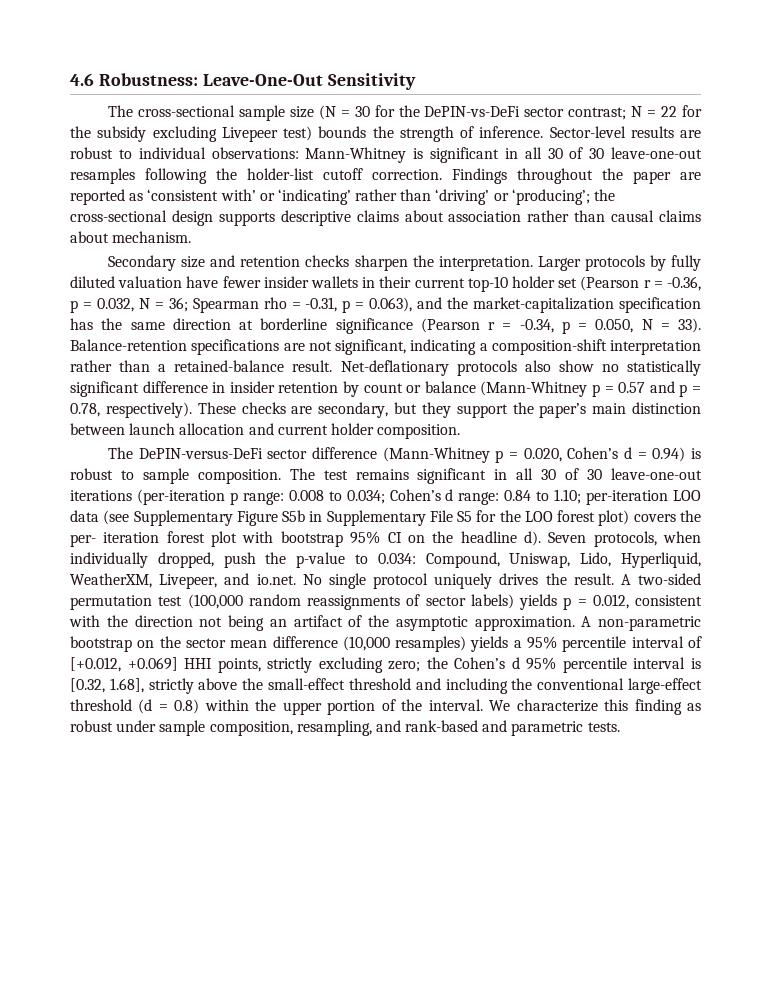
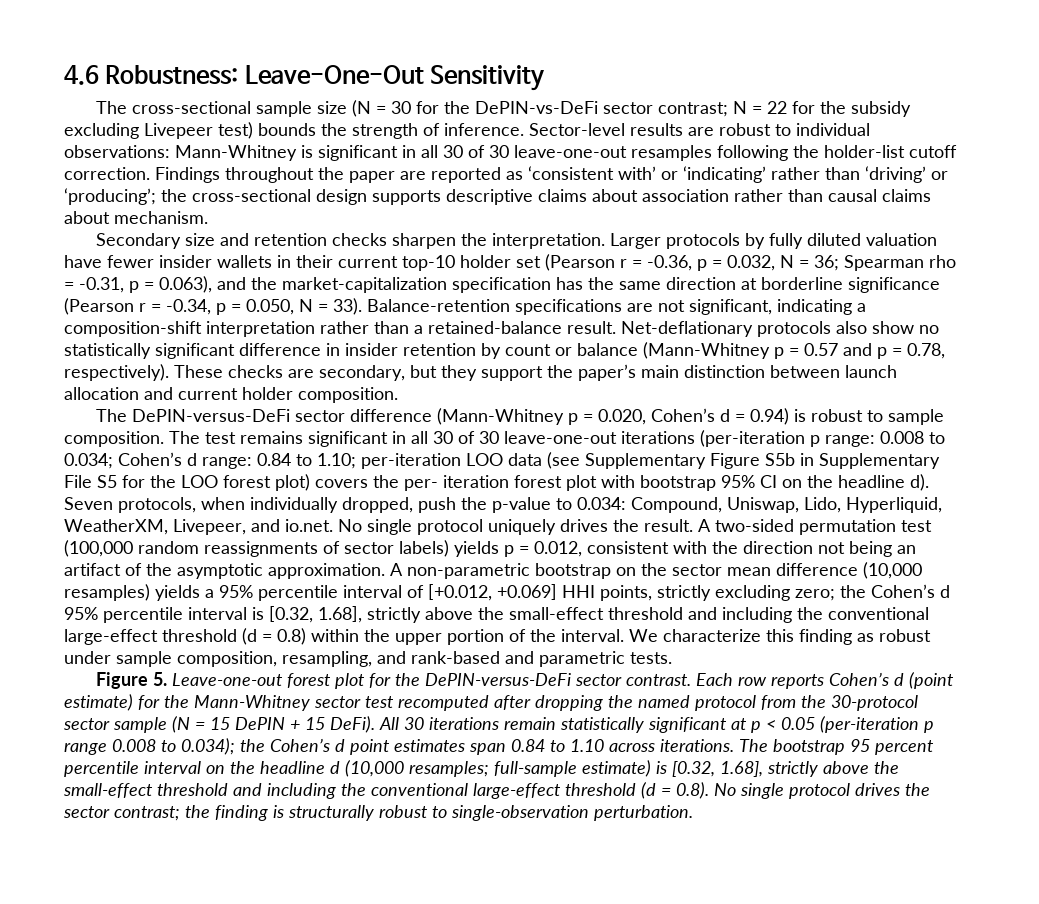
(620, 727) none -> [95,672,954,689] [64,694,918,711] [63,716,934,733] [64,738,934,755] [64,760,899,777] [63,782,930,799] [63,805,693,821] // Figure 5. Leave-one-out forest plot for the DePIN-versus-DeFi sector contrast. Each row reports Cohen’s d (point estimate) for the Mann-Whitney sector test recomputed after dropping the named protocol from the 30-protocol sector sample (N = 15 DePIN + 15 DeFi). All 30 iterations remain statistically significant at p < 0.05 (per-iteration p range 0.008 to 0.034); the Cohen’s d point estimates span 0.84 to 1.10 across iterations. The bootstrap 95 percent percentile interval on the headline d (10,000 resamples; full-sample estimate) is [0.32, 1.68], strictly above the small-effect threshold and including the conventional large-effect threshold (d = 0.8). No single protocol drives the sector contrast; the finding is structurally robust to single-observation perturbation.

